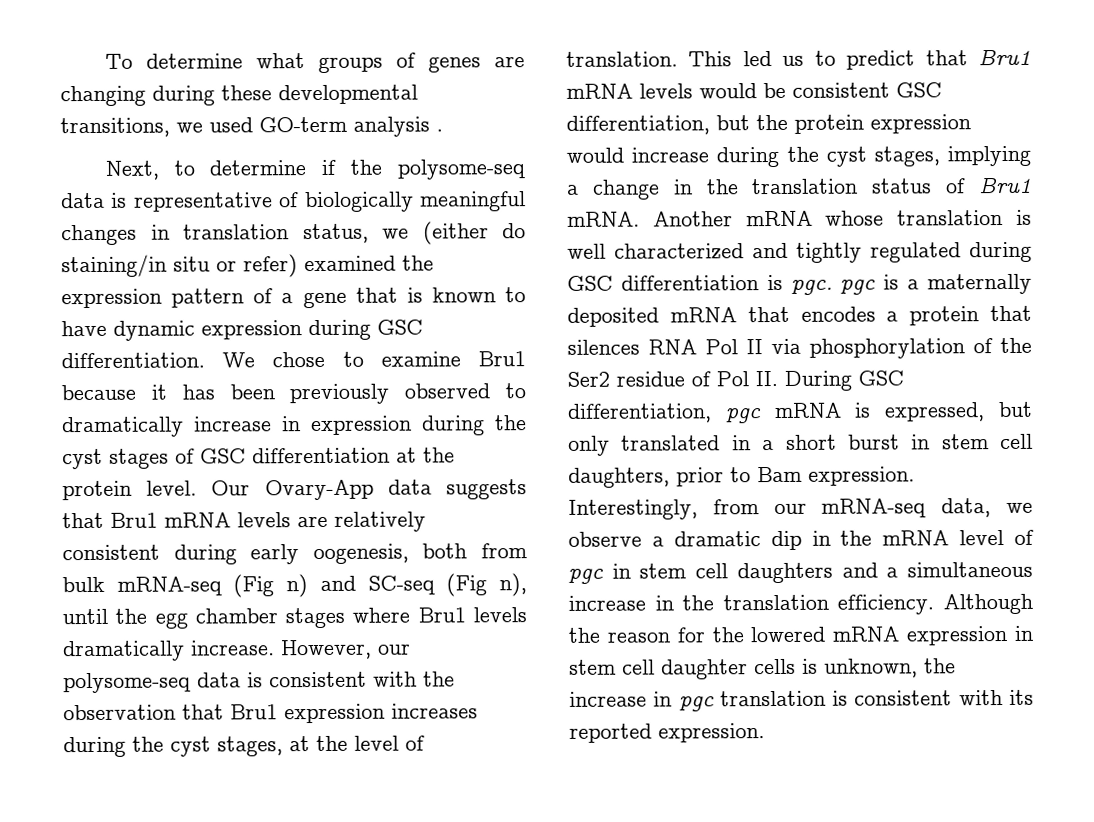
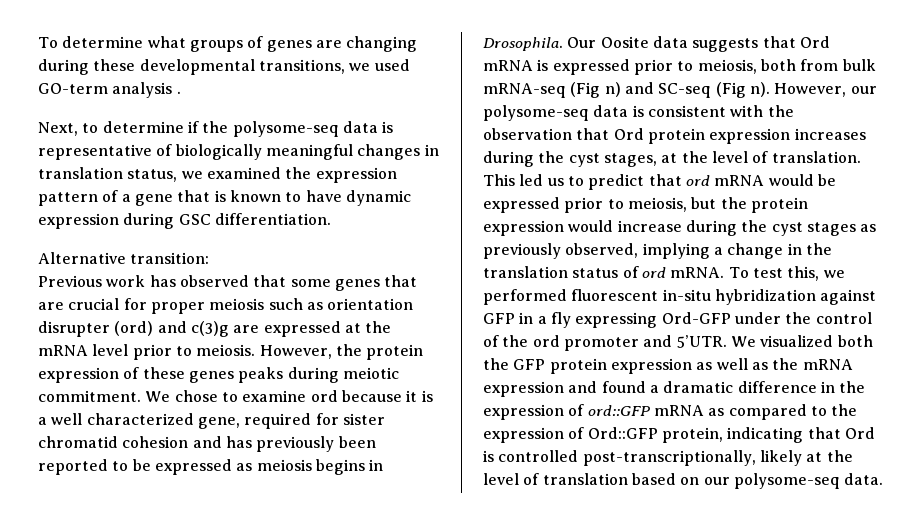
[422,221,526,245] [61,254,298,278] (either do staining/in situ or refer) -> (203, 175) none
(205, 360) none -> [38,252,210,264] [38,275,418,291] [38,298,414,314] [38,321,392,337] [38,344,424,360] [38,367,399,383] [38,390,141,402] // Alternative transition: // Previous work has observed that some genes that are crucial for proper meiosis such as orientation disrupter (ord) and c(3)g are expressed at the mRNA level prior to meiosis. However, the protein expression of these genes peaks during meiotic commitment.
[477,351,526,367] Bru1 -> [310,390,338,402] ord
[181,383,526,405] [62,415,527,438] [62,447,455,470] [62,479,527,501] [62,511,426,532] [62,543,409,565] has been previously observed to dramatically increase in expression during the cyst stages of GSC differentiation at the protein level. Our Ovary-App data suggests that Bru1 mRNA levels are relatively consistent during early oogenesis, -> [421,390,433,402] [38,413,385,429] [38,436,376,452] [38,459,384,475] [483,36,830,52] [483,59,757,75] is a well characterized gene, required for sister chromatid cohesion and has previously been reported to be expressed as meiosis begins in Drosophila. Our Oosite data suggests that Ord mRNA is expressed prior to meiosis,
[499,573,527,597] [62,607,527,629] [62,640,275,662] n), until the egg chamber stages where Bru1 levels dramatically increase. -> [749,82,770,97] n).
[230,704,278,720] Bru1 -> [613,128,705,144] Ord protein
[978,48,1031,66] [566,82,942,99] [566,115,710,135] Bru1 mRNA levels would be consistent GSC differentiation, -> [685,174,836,186] [483,197,687,213] ord mRNA would be expressed prior to meiosis,
[873,146,940,167] stages, -> [806,222,877,236] [483,243,639,259] stages as previously observed,
[978,176,1032,194] [567,209,1032,227] [567,241,1032,263] [567,273,1032,295] [567,305,1032,327] [567,337,1032,359] [567,370,904,391] [567,401,1033,424] [568,433,1033,456] [568,466,915,488] [568,498,1033,520] [568,531,642,547] Bru1 mRNA. Another mRNA whose translation is well characterized and tightly regulated during GSC differentiation is pgc. pgc is a maternally deposited mRNA that encodes a protein that silences RNA Pol II via phosphorylation of the Ser2 residue of Pol II. During GSC differentiation, pgc mRNA is expressed, but only translated in a short burst in stem cell daughters, prior to Bam expression. Interestingly, from our mRNA-seq data, we observe -> [641,266,845,281] [483,289,877,305] [483,312,872,328] [483,335,873,351] [483,358,853,374] [483,381,646,397] ord mRNA. To test this, we performed fluorescent in-situ hybridization against GFP in a fly expressing Ord-GFP under the control of the ord promoter and 5’UTR. We visualized both the GFP protein expression as well as the mRNA expression and found
[770,529,1034,551] [568,561,1033,584] [568,593,1033,615] [568,625,1034,646] [569,658,956,680] [569,689,1034,712] [569,723,765,743] dip in the mRNA level of pgc in stem cell daughters and a simultaneous increase in the translation efficiency. Although the reason for the lowered mRNA expression in stem cell daughter cells is unknown, the increase in pgc translation is consistent with its reported expression. -> [737,381,866,393] [483,404,858,420] [483,427,875,443] [483,450,853,466] [483,473,884,489] difference in the expression of ord::GFP mRNA as compared to the expression of Ord::GFP protein, indicating that Ord is controlled post-transcriptionally, likely at the level of translation based on our polysome-seq data.

